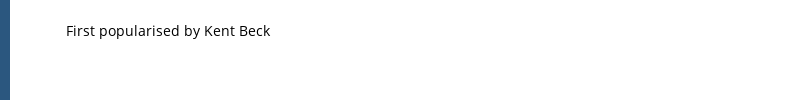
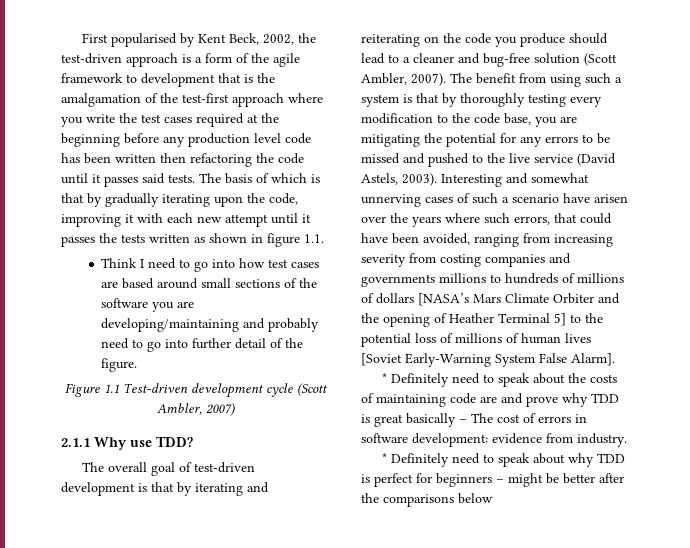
[239,25,271,36] Beck -> [229,33,317,45] [61,53,300,67] [61,73,275,87] [61,93,323,107] [61,113,279,127] [61,133,311,147] [61,153,304,167] [61,173,320,187] [61,193,298,207] [61,213,311,227] [61,233,324,247] [101,258,320,272] [101,278,318,289] [101,298,195,312] [101,318,320,332] [101,338,304,352] [101,358,138,372] [64,383,328,398] [156,403,235,416] [61,436,193,450] [82,462,256,476] [61,482,269,496] [361,33,608,47] [361,53,617,67] [361,73,622,87] [361,93,602,107] [361,113,577,127] [361,133,610,147] [361,153,616,167] [361,173,589,187] [361,193,628,207] [361,213,612,227] [361,233,613,247] [361,253,571,267] [361,273,624,287] [361,293,620,306] [361,313,603,327] [361,333,591,347] [361,353,615,367] [382,373,618,387] [361,393,619,407] [361,413,587,427] [361,433,627,447] [382,453,626,467] [361,473,624,487] [361,493,493,507] Beck, 2002, the test-driven approach is a form of the agile framework to development that is the amalgamation of the test-first approach where you write the test cases required at the beginning before any production level code has been written then refactoring the code until it passes said tests. The basis of which is that by gradually iterating upon the code, improving it with each new attempt until it passes the tests written as shown in figure 1.1. // Think I need to go into how test cases are based around small sections of the software you are developing/maintaining and probably need to go into further detail of the figure. // Figure 1.1 Test-driven development cycle (Scott Ambler, 2007) // 2.1.1 Why use TDD? // The overall goal of test-driven development is that by iterating and reiterating on the code you produce should lead to a cleaner and bug-free solution (Scott Ambler, 2007). The benefit from using such a system is that by thoroughly testing every modification to the code base, you are mitigating the potential for any errors to be missed and pushed to the live service (David Astels, 2003). Interesting and somewhat unnerving cases of such a scenario have arisen over the years where such errors, that could have been avoided, ranging from increasing severity from costing companies and governments millions to hundreds of millions of dollars [NASA’s Mars Climate Orbiter and the opening of Heather Terminal 5] to the potential loss of millions of human lives [Soviet Early-Warning System False Alarm]. // * Definitely need to speak about the costs of maintaining code are and prove why TDD is great basically – The cost of errors in software development: evidence from industry. // * Definitely need to speak about why TDD is perfect for beginners – might be better after the comparisons below

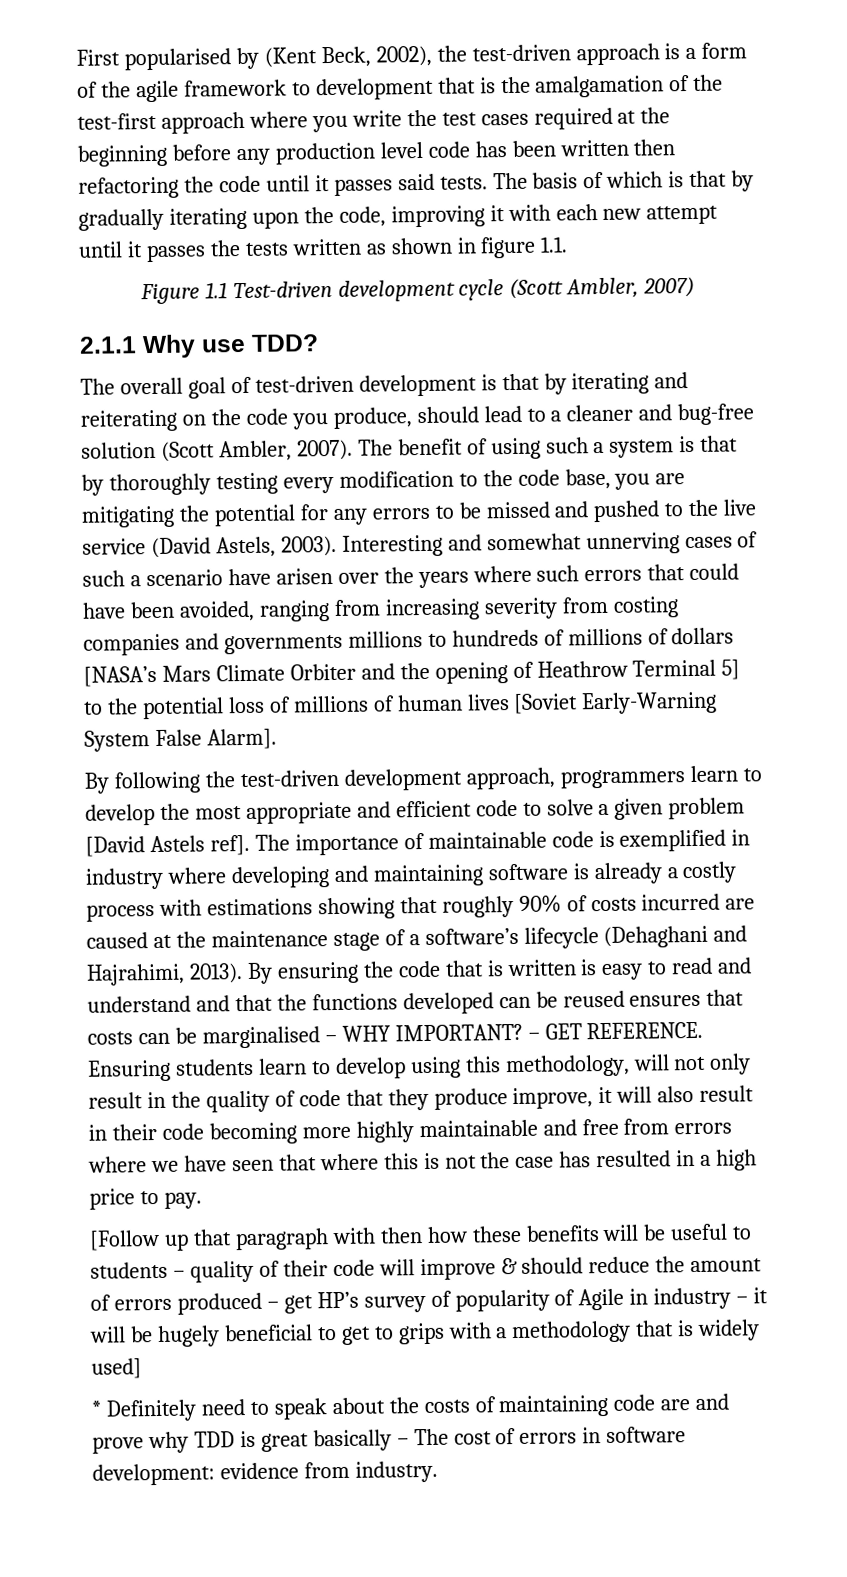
[198,33,295,45] Kent Beck, 2002, -> [263,45,432,68] (Kent Beck, 2002),
[101,258,320,272] [101,278,318,289] [101,298,195,312] [101,318,320,332] [101,338,304,352] [101,358,138,372] // Think I need to go into how test cases are based around small sections of the software you are developing/maintaining and probably need to go into further detail of the figure. -> (569, 244) none
[520,33,565,47] produce -> [332,407,412,429] produce,
[519,73,546,83] from -> [466,438,488,455] of
[514,216,550,225] errors, -> [584,569,643,582] errors
[449,313,494,323] Heather -> [536,660,628,678] Heathrow
(615, 359) none -> [84,765,762,794] [85,797,746,826] [85,829,751,857] [85,861,738,890] [86,893,756,922] [86,925,748,952] [86,957,753,986] [87,989,745,1015] [87,1021,704,1049] [88,1053,752,1082] [88,1085,755,1113] [88,1118,733,1145] [88,1149,758,1173] [89,1188,202,1210] [89,1223,753,1251] [90,1256,763,1283] [90,1287,769,1315] [89,1319,761,1348] [91,1358,142,1379] // By following the test-driven development approach, programmers learn to develop the most appropriate and efficient code to solve a given problem [David Astels ref]. The importance of maintainable code is exemplified in industry where developing and maintaining software is already a costly process with estimations showing that roughly 90% of costs incurred are caused at the maintenance stage of a software’s lifecycle (Dehaghani and Hajrahimi, 2013). By ensuring the code that is written is easy to read and understand and that the functions developed can be reused ensures that costs can be marginalised – WHY IMPORTANT? – GET REFERENCE. Ensuring students learn to develop using this methodology, will not only result in the quality of code that they produce improve, it will also result in their code becoming more highly maintainable and free from errors where we have seen that where this is not the case has resulted in a high price to pay. // [Follow up that paragraph with then how these benefits will be useful to students – quality of their code will improve & should reduce the amount of errors produced – get HP’s survey of popularity of Agile in industry – it will be hugely beneficial to get to grips with a methodology that is widely used]
[382,453,626,467] [361,473,624,487] [361,493,493,507] // * Definitely need to speak about why TDD is perfect for beginners – might be better after the comparisons below -> (438, 1471) none

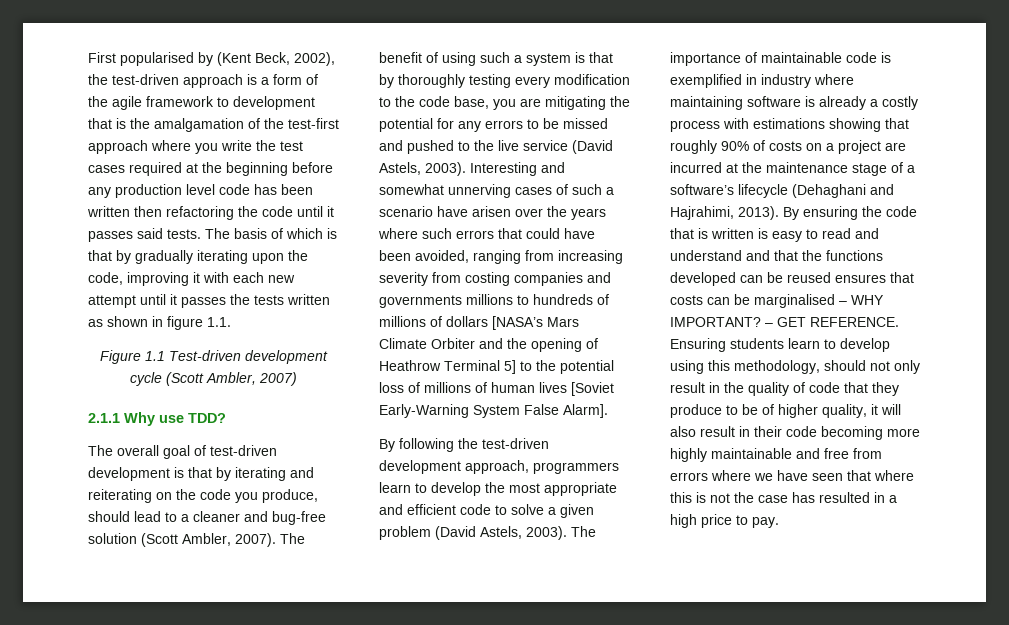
[85,834,250,857] [David Astels ref]. -> [435,526,567,540] (David Astels, 2003).
[230,865,369,889] developing and -> (854, 79) none
[641,893,756,911] [86,932,148,949] incurred are caused -> [806,140,906,154] [670,162,722,173] on a project are incurred
[632,1054,670,1071] will -> [824,360,866,371] should
[512,1087,594,1110] improve, -> [726,404,867,418] to be of higher quality,
[89,1223,753,1251] [90,1256,763,1283] [90,1287,769,1315] [89,1319,761,1348] [91,1358,142,1379] [91,1393,730,1422] [92,1426,687,1454] [92,1460,438,1486] // [Follow up that paragraph with then how these benefits will be useful to students – quality of their code will improve & should reduce the amount of errors produced – get HP’s survey of popularity of Agile in industry – it will be hugely beneficial to get to grips with a methodology that is widely used] // * Definitely need to speak about the costs of maintaining code are and prove why TDD is great basically – The cost of errors in software development: evidence from industry. -> (779, 522) none

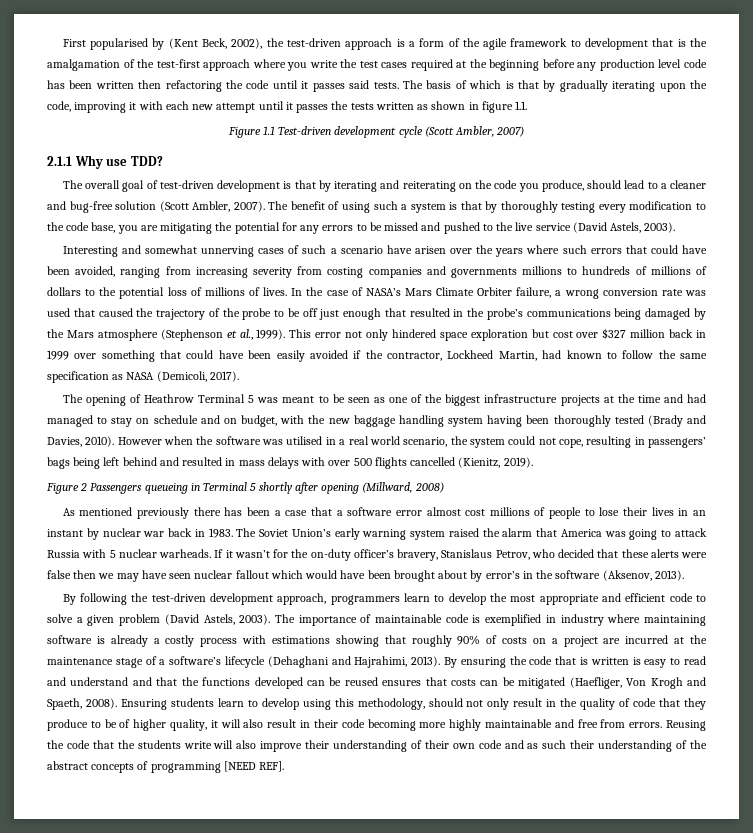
(466, 169) none -> (676, 227) //
[492,316,579,330] [379,338,598,352] [379,360,516,374] [NASA’s Mars Climate Orbiter and the opening of Heathrow Terminal 5] -> (81, 291) none
[491,382,614,396] [379,404,608,418] human lives [Soviet Early-Warning System False Alarm]. -> [263,287,706,299] [47,308,706,320] [47,328,706,341] [47,350,707,362] [47,371,239,383] [62,394,707,406] [47,415,706,427] [47,436,707,448] [47,457,533,469] [46,482,444,494] [62,507,706,519] [47,528,707,540] [47,549,707,561] [47,570,684,582] lives. In the case of NASA’s Mars Climate Orbiter failure, a wrong conversion rate was used that caused the trajectory of the probe to be off just enough that resulted in the probe’s communications being damaged by the Mars atmosphere (Stephenson et al., 1999). This error not only hindered space exploration but cost over $327 million back in 1999 over something that could have been easily avoided if the contractor, Lockheed Martin, had known to follow the same specification as NASA (Demicoli, 2017). // The opening of Heathrow Terminal 5 was meant to be seen as one of the biggest infrastructure projects at the time and had managed to stay on schedule and on budget, with the new baggage handling system having been thoroughly tested (Brady and Davies, 2010). However when the software was utilised in a real world scenario, the system could not cope, resulting in passengers’ bags being left behind and resulted in mass delays with over 500 flights cancelled (Kienitz, 2019). // Figure 2 Passengers queueing in Terminal 5 shortly after opening (Millward, 2008) // As mentioned previously there has been a case that a software error almost cost millions of people to lose their lives in an instant by nuclear war back in 1983. The Soviet Union’s early warning system raised the alarm that America was going to attack Russia with 5 nuclear warheads. If it wasn’t for the on-duty officer’s bravery, Stanislaus Petrov, who decided that these alerts were false then we may have seen nuclear fallout which would have been brought about by error’s in the software (Aksenov, 2013).
[754,294,884,308] [670,317,899,327] marginalised – WHY IMPORTANT? – GET REFERENCE. -> [518,677,706,689] [47,698,117,710] mitigated (Haefliger, Von Krogh and Spaeth, 2008).
[670,470,914,481] [670,492,897,503] [670,514,779,528] errors where we have seen that where this is not the case has resulted in a high price to pay. -> [629,720,706,731] [47,740,708,752] [47,761,285,773] errors. Reusing the code that the students write will also improve their understanding of their own code and as such their understanding of the abstract concepts of programming [NEED REF].

